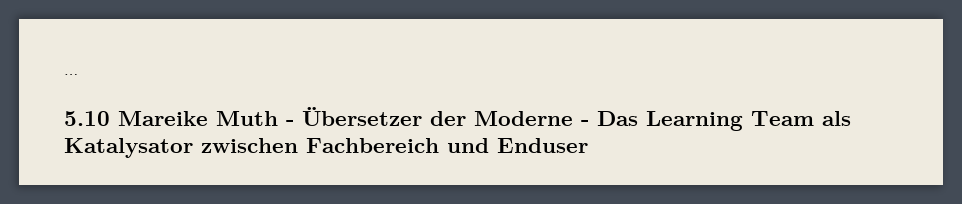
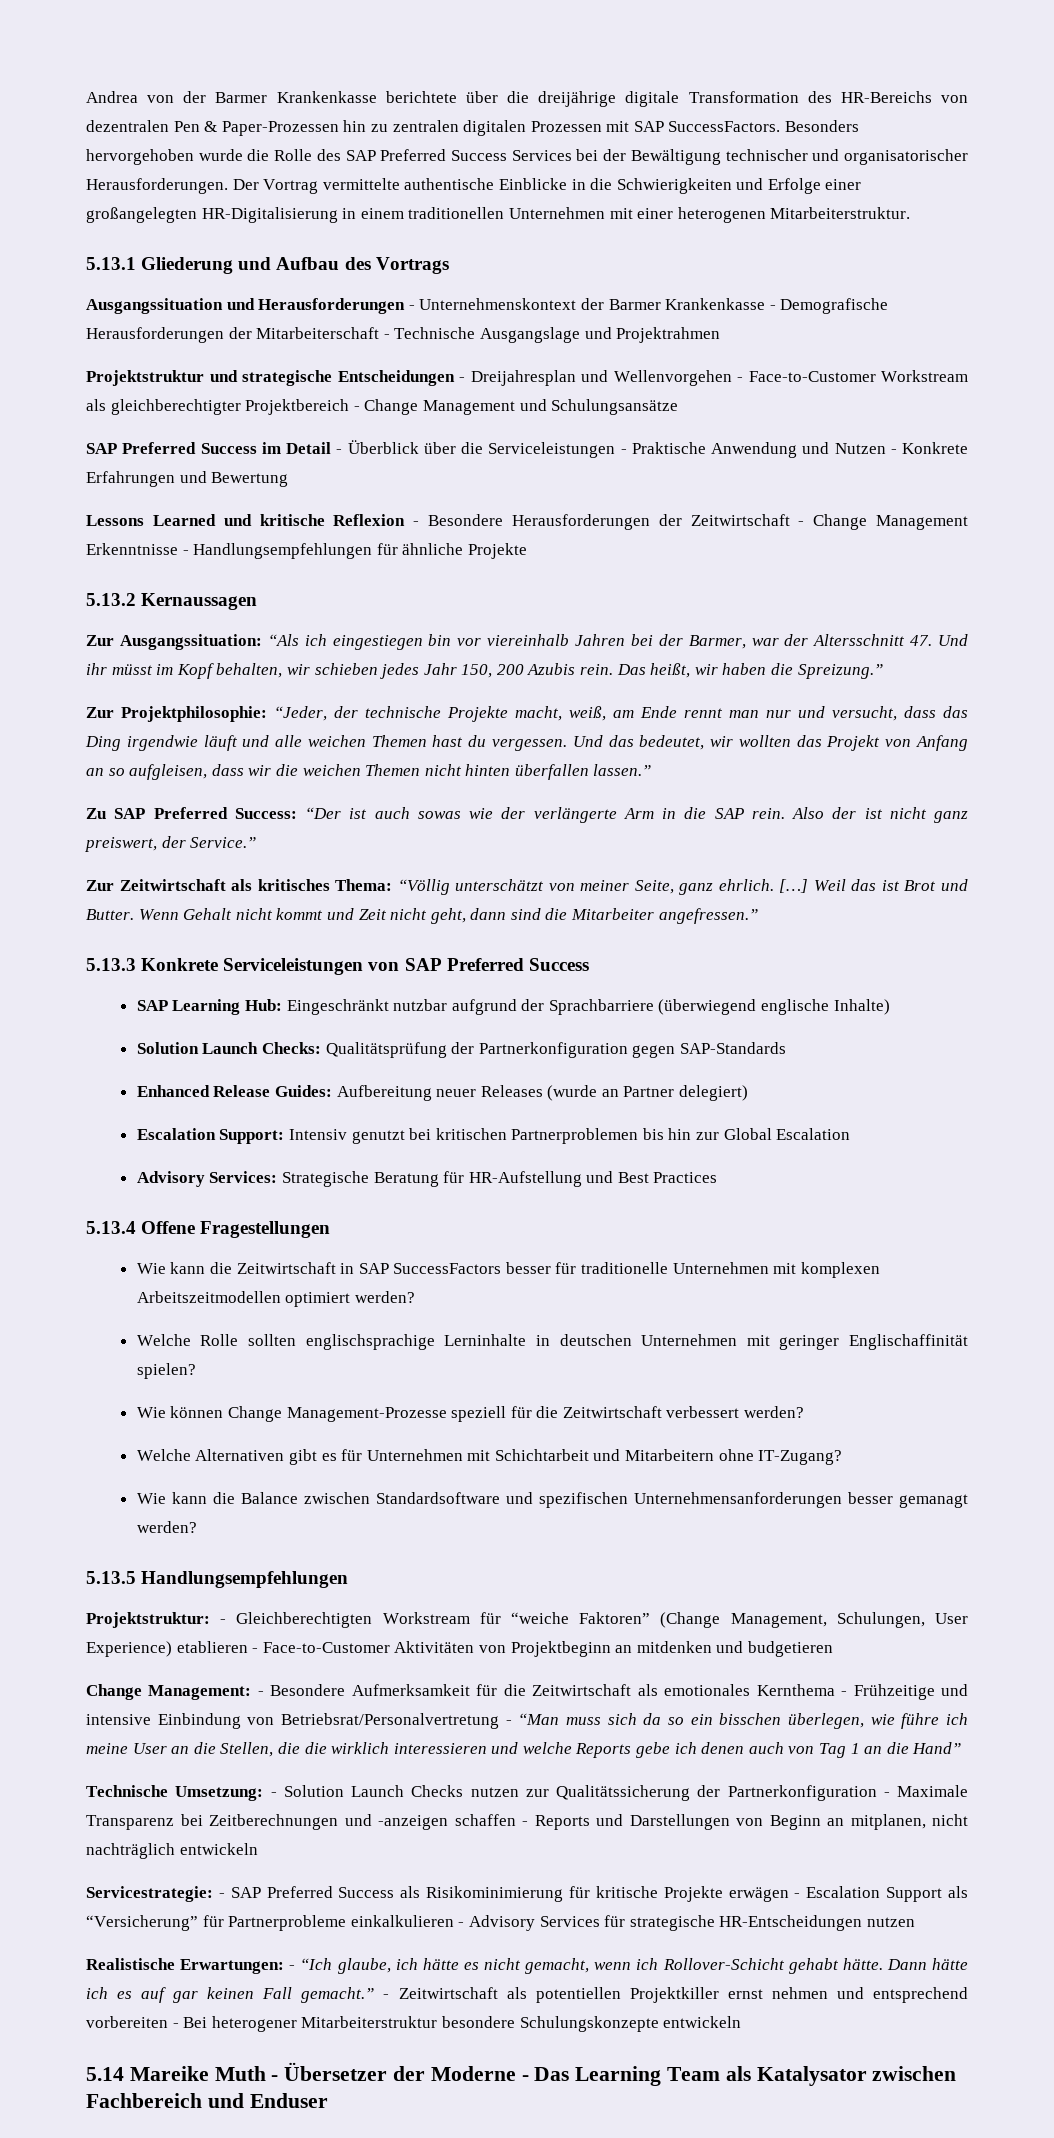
[64,74,78,75] [64,111,110,126] … // 5.10 -> [86,91,969,107] [86,120,860,136] [86,149,968,165] [86,178,862,194] [86,207,911,223] [86,257,449,274] [86,298,889,314] [86,327,721,343] [86,370,968,386] [86,399,679,415] [86,440,968,458] [86,471,289,487] [86,514,969,530] [86,543,527,559] [86,593,258,610] [86,634,968,650] [86,663,883,679] [86,706,968,722] [85,735,969,751] [86,764,652,780] [86,807,968,823] [85,836,257,852] [86,879,968,895] [86,908,758,924] [86,958,589,975] [136,999,890,1015] [136,1042,786,1058] [136,1085,749,1101] [136,1128,851,1144] [136,1171,718,1187] [86,1221,331,1238] [136,1262,880,1278] [136,1291,415,1307] [136,1334,968,1350] [136,1363,196,1379] [136,1406,805,1422] [136,1449,843,1465] [136,1492,968,1508] [136,1521,197,1533] [86,1571,349,1588] [86,1612,969,1628] [86,1641,833,1657] [86,1684,968,1700] [86,1713,968,1729] [86,1742,962,1758] [86,1785,968,1801] [86,1814,968,1830] [86,1843,258,1859] [86,1886,969,1902] [86,1915,915,1931] [86,1958,968,1974] [86,1987,969,2003] [86,2016,742,2032] [86,2067,124,2081] Andrea von der Barmer Krankenkasse berichtete über die dreijährige digitale Transformation des HR-Bereichs von dezentralen Pen & Paper-Prozessen hin zu zentralen digitalen Prozessen mit SAP SuccessFactors. Besonders hervorgehoben wurde die Rolle des SAP Preferred Success Services bei der Bewältigung technischer und organisatorischer Herausforderungen. Der Vortrag vermittelte authentische Einblicke in die Schwierigkeiten und Erfolge einer großangelegten HR-Digitalisierung in einem traditionellen Unternehmen mit einer heterogenen Mitarbeiterstruktur. // 5.13.1 Gliederung und Aufbau des Vortrags // Ausgangssituation und Herausforderungen - Unternehmenskontext der Barmer Krankenkasse - Demografische Herausforderungen der Mitarbeiterschaft - Technische Ausgangslage und Projektrahmen // Projektstruktur und strategische Entscheidungen - Dreijahresplan und Wellenvorgehen - Face-to-Customer Workstream als gleichberechtigter Projektbereich - Change Management und Schulungsansätze // SAP Preferred Success im Detail - Überblick über die Serviceleistungen - Praktische Anwendung und Nutzen - Konkrete Erfahrungen und Bewertung // Lessons Learned und kritische Reflexion - Besondere Herausforderungen der Zeitwirtschaft - Change Management Erkenntnisse - Handlungsempfehlungen für ähnliche Projekte // 5.13.2 Kernaussagen // Zur Ausgangssituation: “Als ich eingestiegen bin vor viereinhalb Jahren bei der Barmer, war der Altersschnitt 47. Und ihr müsst im Kopf behalten, wir schieben jedes Jahr 150, 200 Azubis rein. Das heißt, wir haben die Spreizung.” // Zur Projektphilosophie: “Jeder, der technische Projekte macht, weiß, am Ende rennt man nur und versucht, dass das Ding irgendwie läuft und alle weichen Themen hast du vergessen. Und das bedeutet, wir wollten das Projekt von Anfang an so aufgleisen, dass wir die weichen Themen nicht hinten überfallen lassen.” // Zu SAP Preferred Success: “Der ist auch sowas wie der verlängerte Arm in die SAP rein. Also der ist nicht ganz preiswert, der Service.” // Zur Zeitwirtschaft als kritisches Thema: “Völlig unterschätzt von meiner Seite, ganz ehrlich. […] Weil das ist Brot und Butter. Wenn Gehalt nicht kommt und Zeit nicht geht, dann sind die Mitarbeiter angefressen.” // 5.13.3 Konkrete Serviceleistungen von SAP Preferred Success // SAP Learning Hub: Eingeschränkt nutzbar aufgrund der Sprachbarriere (überwiegend englische Inhalte) // Solution Launch Checks: Qualitätsprüfung der Partnerkonfiguration gegen SAP-Standards // Enhanced Release Guides: Aufbereitung neuer Releases (wurde an Partner delegiert) // Escalation Support: Intensiv genutzt bei kritischen Partnerproblemen bis hin zur Global Escalation // Advisory Services: Strategische Beratung für HR-Aufstellung und Best Practices // 5.13.4 Offene Fragestellungen // Wie kann die Zeitwirtschaft in SAP SuccessFactors besser für traditionelle Unternehmen mit komplexen Arbeitszeitmodellen optimiert werden? // Welche Rolle sollten englischsprachige Lerninhalte in deutschen Unternehmen mit geringer Englischaffinität spielen? // Wie können Change Management-Prozesse speziell für die Zeitwirtschaft verbessert werden? // Welche Alternativen gibt es für Unternehmen mit Schichtarbeit und Mitarbeitern ohne IT-Zugang? // Wie kann die Balance zwischen Standardsoftware und spezifischen Unternehmensanforderungen besser gemanagt werden? // 5.13.5 Handlungsempfehlungen // Projektstruktur: - Gleichberechtigten Workstream für “weiche Faktoren” (Change Management, Schulungen, User Experience) etablieren - Face-to-Customer Aktivitäten von Projektbeginn an mitdenken und budgetieren // Change Management: - Besondere Aufmerksamkeit für die Zeitwirtschaft als emotionales Kernthema - Frühzeitige und intensive Einbindung von Betriebsrat/Personalvertretung - “Man muss sich da so ein bisschen überlegen, wie führe ich meine User an die Stellen, die die wirklich interessieren und welche Reports gebe ich denen auch von Tag 1 an die Hand” // Technische Umsetzung: - Solution Launch Checks nutzen zur Qualitätssicherung der Partnerkonfiguration - Maximale Transparenz bei Zeitberechnungen und -anzeigen schaffen - Reports und Darstellungen von Beginn an mitplanen, nicht nachträglich entwickeln // Servicestrategie: - SAP Preferred Success als Risikominimierung für kritische Projekte erwägen - Escalation Support als “Versicherung” für Partnerprobleme einkalkulieren - Advisory Services für strategische HR-Entscheidungen nutzen // Realistische Erwartungen: - “Ich glaube, ich hätte es nicht gemacht, wenn ich Rollover-Schicht gehabt hätte. Dann hätte ich es auf gar keinen Fall gemacht.” - Zeitwirtschaft als potentiellen Projektkiller ernst nehmen und entsprechend vorbereiten - Bei heterogener Mitarbeiterstruktur besondere Schulungskonzepte entwickeln // 5.14

